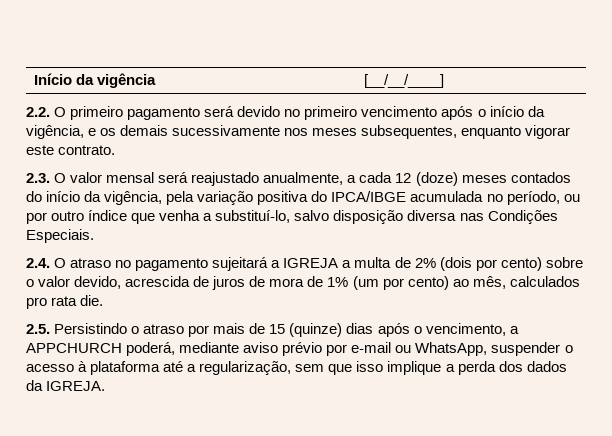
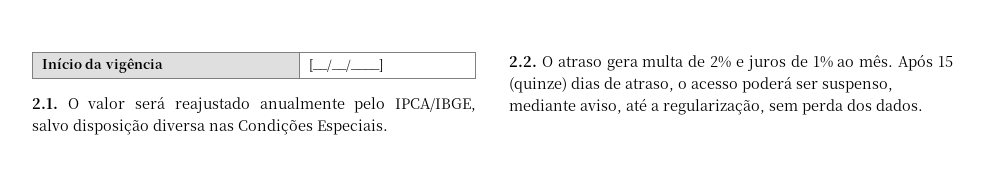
[26,106,545,120] [26,125,571,139] [26,145,116,155] [26,173,50,183] 2.2. O primeiro pagamento será devido no primeiro vencimento após o início da vigência, e os demais sucessivamente nos meses subsequentes, enquanto vigorar este contrato. // 2.3. -> [32,98,58,109] 2.1.
[106,172,155,183] mensal -> (126, 103) none
[263,172,571,186] [26,191,580,205] [26,210,291,224] anualmente, a cada 12 (doze) meses contados do início da vigência, pela variação positiva do IPCA/IBGE acumulada no período, ou por outro índice que venha a substituí-lo, -> [259,97,476,113] anualmente pelo IPCA/IBGE,
[26,258,50,268] 2.4. -> [509,56,537,67] 2.2.
[115,257,583,271] [26,276,580,290] [26,295,104,309] [26,323,519,337] [26,342,573,356] [26,361,567,375] [26,380,106,391] no pagamento sujeitará a IGREJA a multa de 2% (dois por cento) sobre o valor devido, acrescida de juros de mora de 1% (um por cento) ao mês, calculados pro rata die. // 2.5. Persistindo o atraso por mais de 15 (quinze) dias após o vencimento, a APPCHURCH poderá, mediante aviso prévio por e-mail ou WhatsApp, suspender o acesso à plataforma até a regularização, sem que isso implique a perda dos dados da IGREJA. -> [606,54,953,71] [509,76,893,93] [509,98,923,115] gera multa de 2% e juros de 1% ao mês. Após 15 (quinze) dias de atraso, o acesso poderá ser suspenso, mediante aviso, até a regularização, sem perda dos dados.

